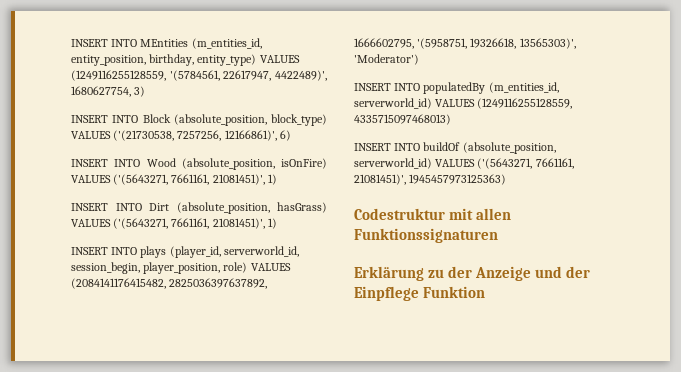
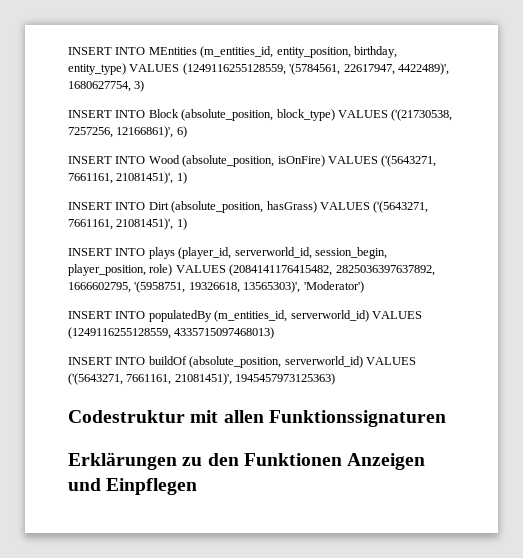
[354,266,591,281] [354,286,486,301] Erklärung zu der Anzeige und der Einpflege Funktion -> [68,452,426,470] [68,478,198,495] Erklärungen zu den Funktionen Anzeigen und Einpflegen

